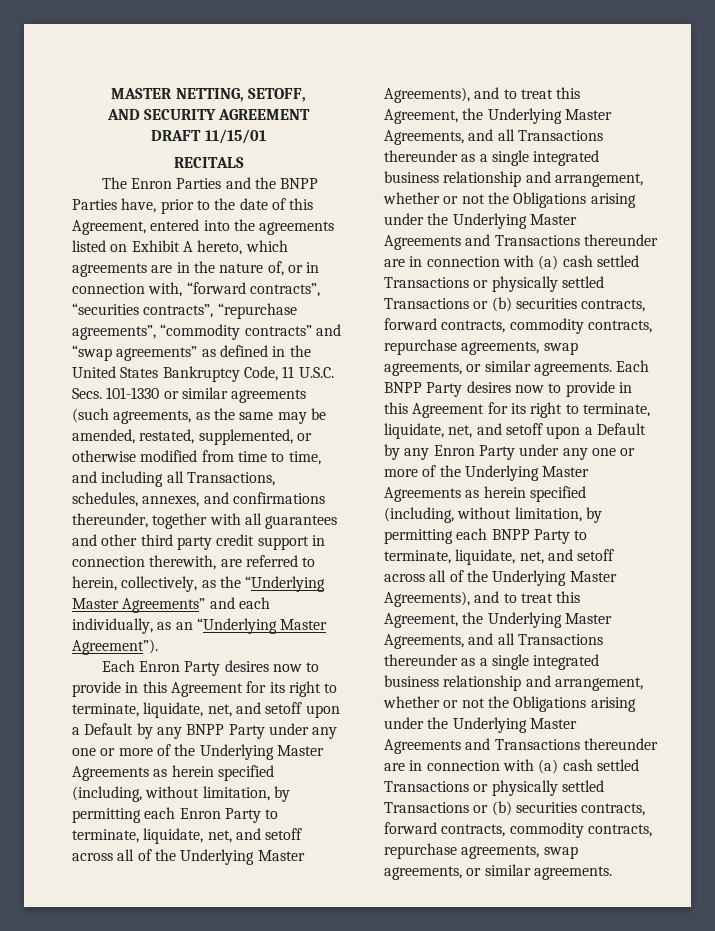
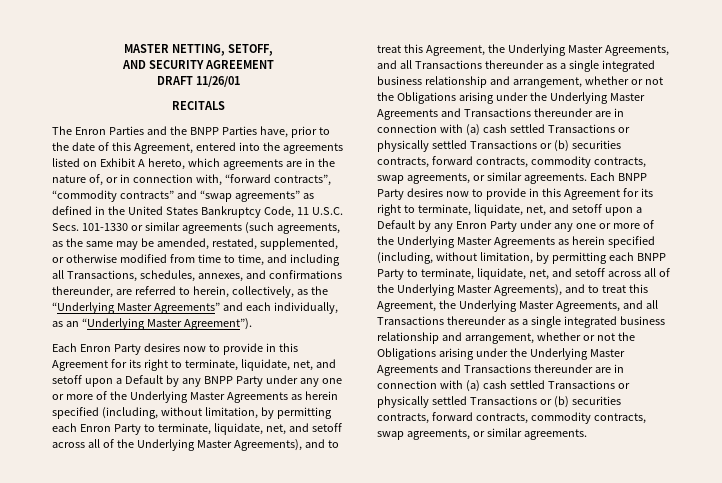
[204,129,266,144] 11/15/01 -> [195,76,240,87] 11/26/01
[72,303,297,319] [72,325,156,340] “securities contracts”, “repurchase agreements”, -> (331, 180) none
[152,513,338,529] [72,534,325,550] [72,555,217,570] together with all guarantees and other third party credit support in connection therewith, -> (113, 292) none
[384,339,540,355] repurchase agreements, -> (646, 162) none
[384,843,540,859] repurchase agreements, -> (646, 418) none

